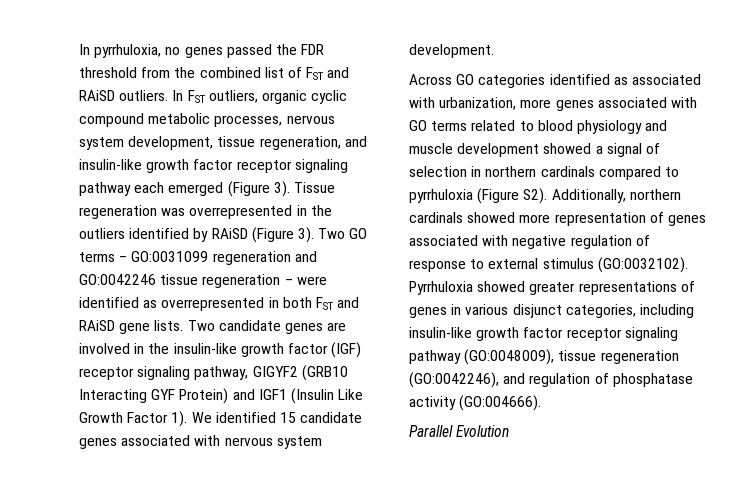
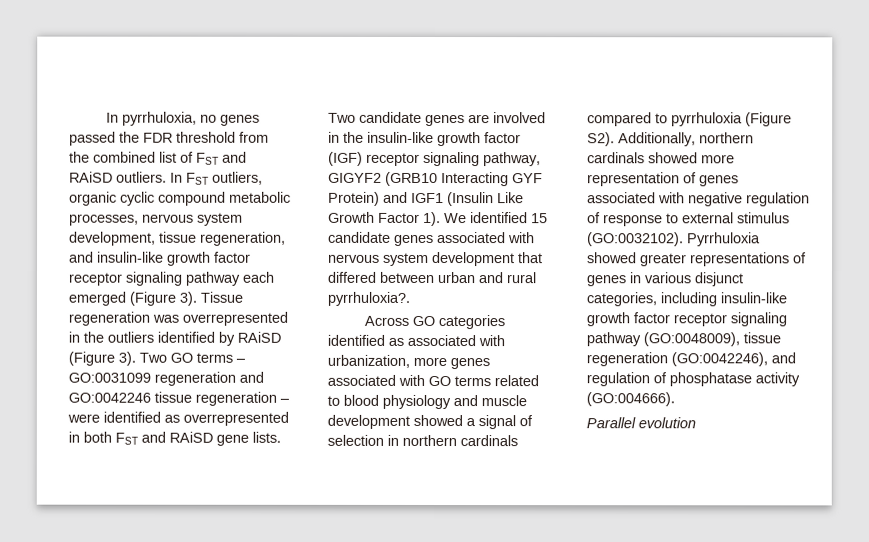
[409,44,494,58] development. -> [432,251,543,267] [327,271,536,284] [327,291,410,306] development that differed between urban and rural pyrrhuloxia?.
[456,425,510,437] Evolution -> [638,417,696,429] evolution

